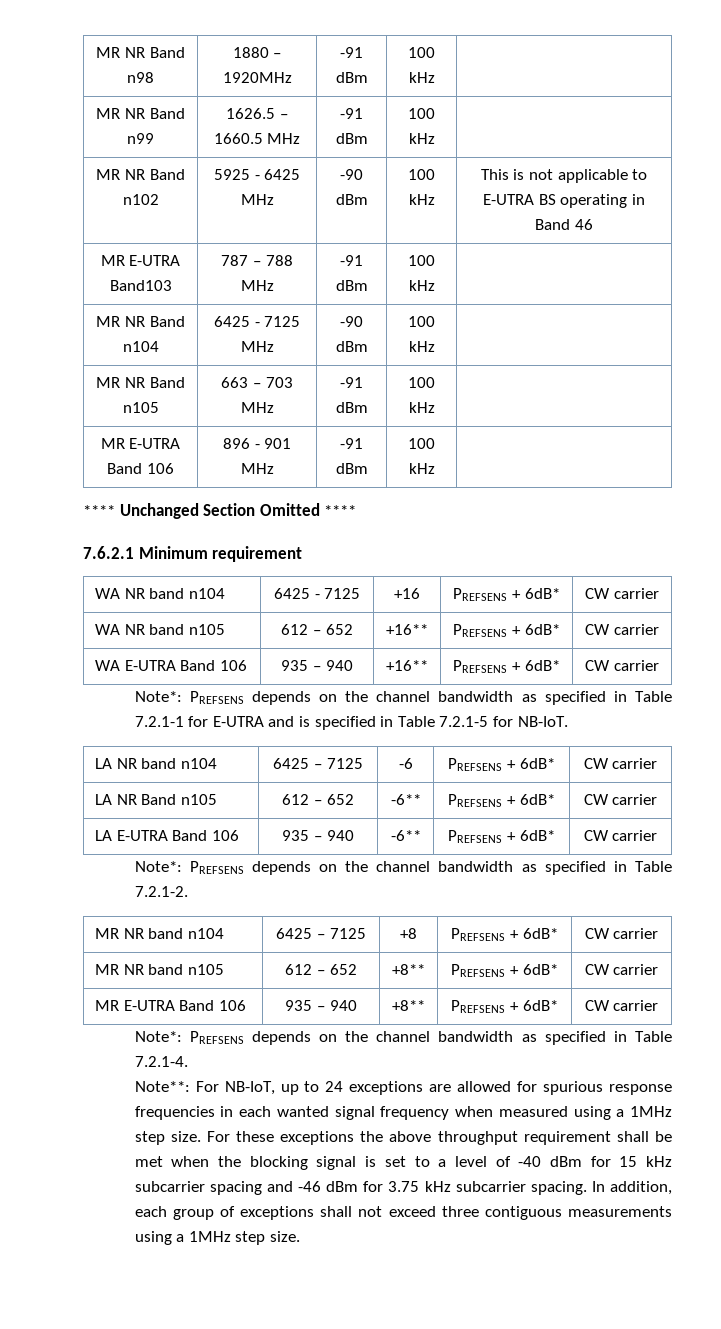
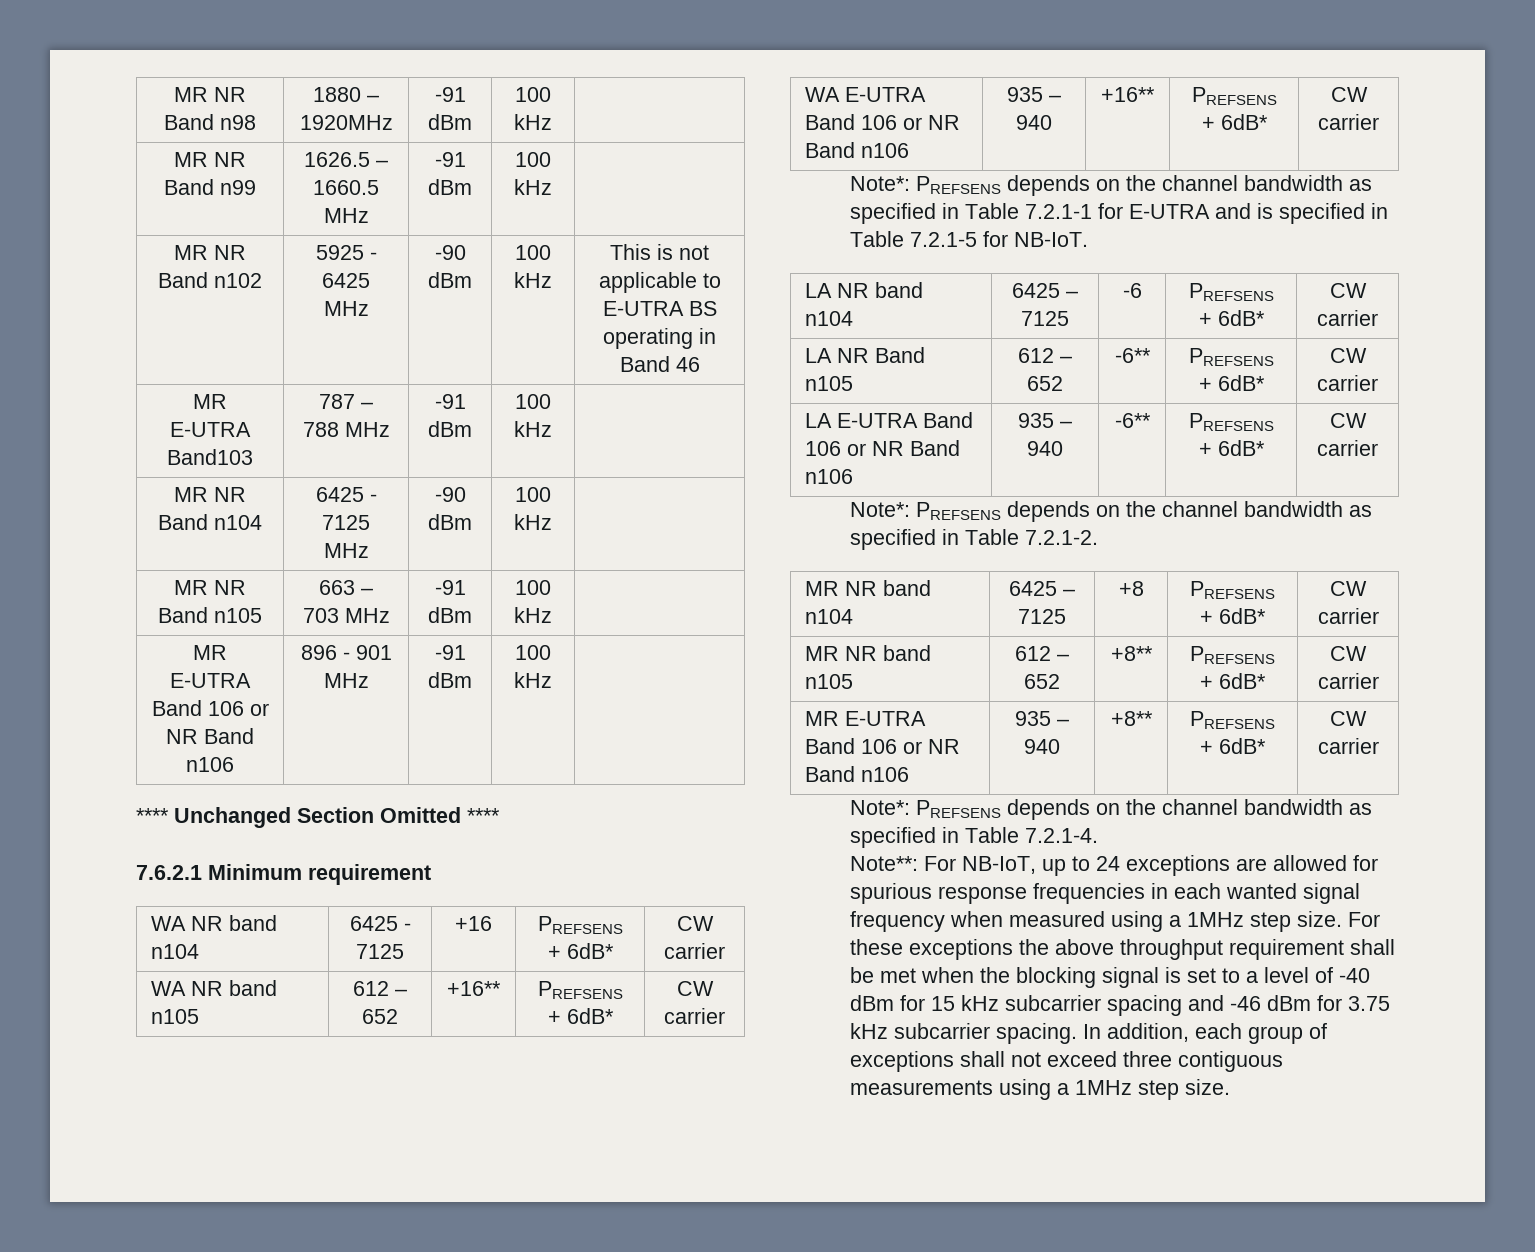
(174, 468) none -> [249,703,269,716] [166,728,254,744] [186,757,234,772] or NR Band n106
(247, 665) none -> [903,115,961,130] [805,142,910,158] or NR Band n106
(239, 835) none -> [847,440,961,456] [805,469,854,484] or NR Band n106
(246, 1005) none -> [903,739,961,754] [805,766,910,782] or NR Band n106

